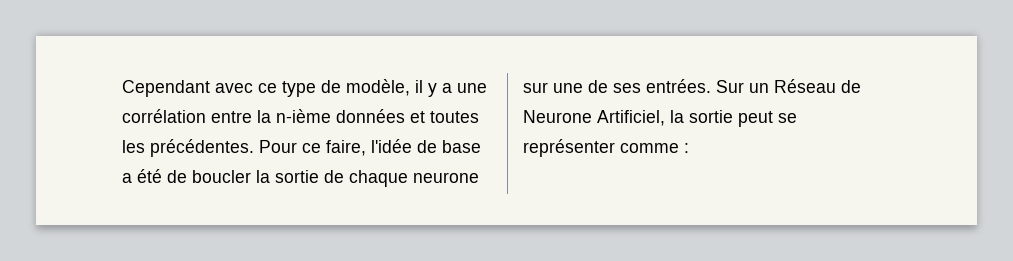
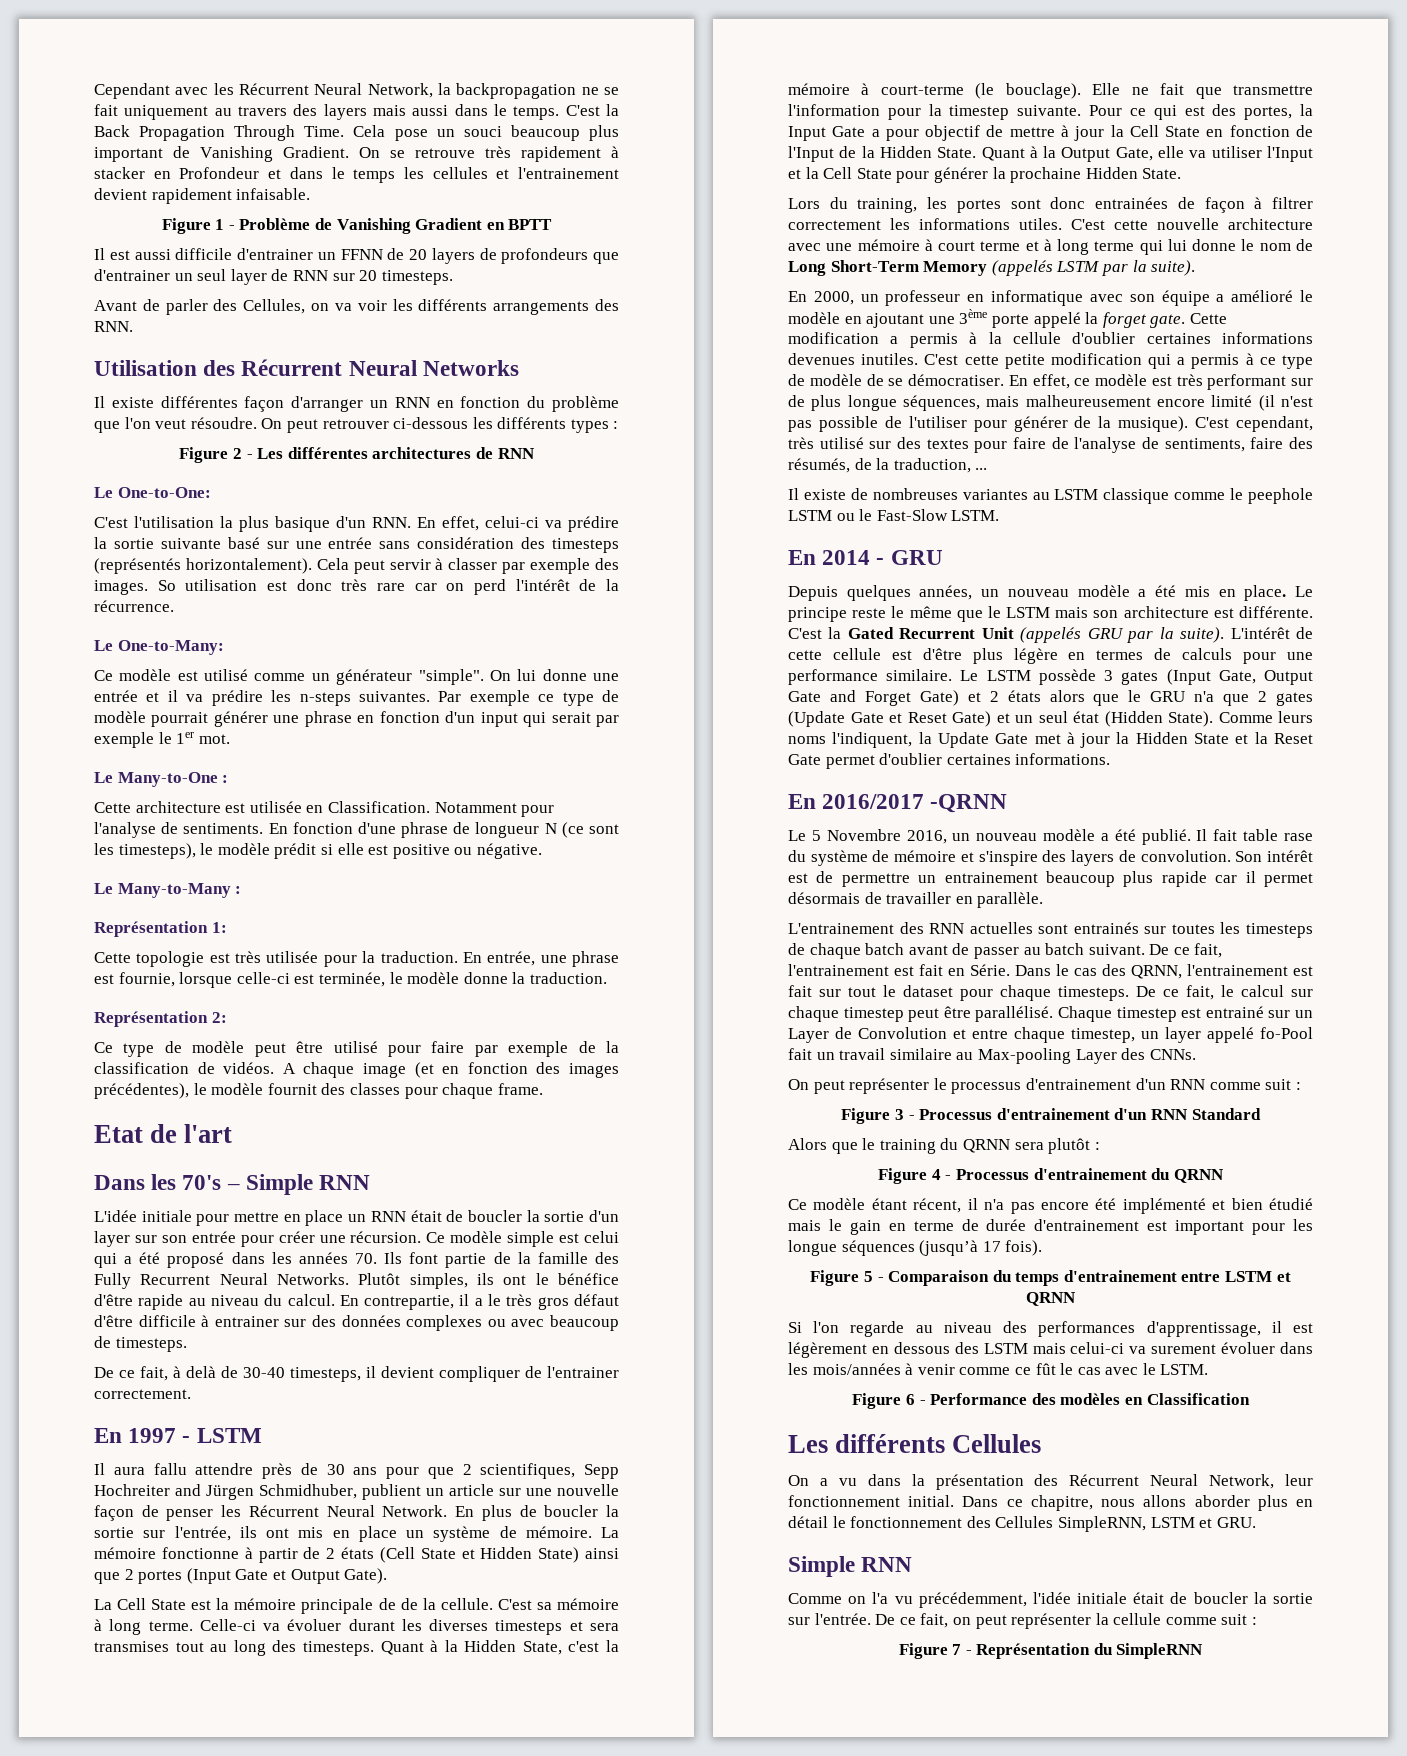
[258,79,487,97] [122,109,479,123] [122,139,481,157] [122,169,479,187] [523,79,861,93] [523,110,797,127] [523,139,689,157] ce type de modèle, il y a une corrélation entre la n-ième données et toutes les précédentes. Pour ce faire, l'idée de base a été de boucler la sortie de chaque neurone sur une de ses entrées. Sur un Réseau de Neurone Artificiel, la sortie peut se représenter comme : -> [213,83,619,99] [94,104,619,120] [94,125,619,141] [94,146,619,162] [94,167,619,183] [94,188,311,204] [161,218,553,234] [94,248,619,264] [94,269,453,285] [94,299,619,315] [94,321,133,332] [94,359,519,376] [94,396,619,412] [94,417,619,433] [179,447,535,463] [94,487,211,498] [94,516,619,532] [94,537,619,553] [94,558,619,574] [94,579,619,595] [94,600,174,612] [94,640,224,655] [94,669,619,685] [94,690,619,706] [94,711,619,727] [94,732,230,748] [94,772,229,787] [94,801,555,817] [94,822,619,838] [94,843,542,859] [94,883,242,898] [94,921,227,937] [94,951,620,967] [94,972,607,988] [94,1011,227,1027] [94,1041,620,1057] [94,1062,620,1078] [94,1083,543,1099] [94,1124,233,1143] [94,1174,371,1195] [94,1210,619,1226] [94,1231,619,1247] [94,1252,620,1268] [94,1273,619,1289] [94,1294,619,1310] [94,1315,620,1331] [94,1336,187,1352] [94,1366,619,1382] [94,1389,191,1399] [94,1428,262,1443] [94,1463,619,1479] [94,1484,619,1500] [94,1505,620,1521] [94,1526,619,1542] [94,1547,619,1563] [94,1568,388,1584] [94,1598,619,1614] [94,1619,619,1635] [94,1640,619,1656] [788,83,1313,99] [788,104,1313,120] [788,125,1313,141] [788,146,1313,162] [788,167,1182,183] [788,197,1313,213] [788,218,1313,230] [788,239,1313,255] [788,260,1196,276] [788,290,1313,306] [788,309,1227,328] [788,332,1313,348] [788,353,1313,369] [788,374,1313,390] [788,395,1313,411] [788,416,1313,432] [788,437,1313,453] [788,458,988,473] [788,488,1313,504] [788,509,1000,521] [788,550,943,565] [788,585,1313,601] [788,606,1313,622] [788,627,1313,643] [788,648,1313,664] [788,669,1313,685] [788,690,1313,706] [788,711,1313,727] [788,732,1313,748] [788,753,1111,769] [788,794,1008,813] [788,829,1314,845] [788,850,1313,866] [788,871,1313,887] [788,892,1044,908] [788,922,1313,938] [788,943,1223,959] [788,964,1313,979] [788,985,1313,1001] [788,1006,1313,1022] [788,1027,1313,1043] [788,1048,1196,1064] [788,1078,1301,1094] [841,1108,1261,1124] [788,1138,1100,1154] [878,1168,1224,1184] [788,1198,1313,1214] [788,1219,1313,1235] [788,1240,1043,1256] [810,1270,1291,1286] [1026,1292,1076,1306] [788,1321,1313,1337] [788,1342,1313,1358] [788,1363,1209,1375] [852,1393,1250,1409] [788,1434,1042,1453] [788,1474,1313,1490] [788,1495,1313,1511] [788,1516,1256,1532] [788,1556,913,1577] [788,1592,1313,1608] [788,1613,1258,1629] [898,1643,1204,1659] les Récurrent Neural Network, la backpropagation ne se fait uniquement au travers des layers mais aussi dans le temps. C'est la Back Propagation Through Time. Cela pose un souci beaucoup plus important de Vanishing Gradient. On se retrouve très rapidement à stacker en Profondeur et dans le temps les cellules et l'entrainement devient rapidement infaisable. // Figure 1 - Problème de Vanishing Gradient en BPTT // Il est aussi difficile d'entrainer un FFNN de 20 layers de profondeurs que d'entrainer un seul layer de RNN sur 20 timesteps. // Avant de parler des Cellules, on va voir les différents arrangements des RNN. // Utilisation des Récurrent Neural Networks // Il existe différentes façon d'arranger un RNN en fonction du problème que l'on veut résoudre. On peut retrouver ci-dessous les différents types : // Figure 2 - Les différentes architectures de RNN // Le One-to-One: // C'est l'utilisation la plus basique d'un RNN. En effet, celui-ci va prédire la sortie suivante basé sur une entrée sans considération des timesteps (représentés horizontalement). Cela peut servir à classer par exemple des images. So utilisation est donc très rare car on perd l'intérêt de la récurrence. // Le One-to-Many: // Ce modèle est utilisé comme un générateur "simple". On lui donne une entrée et il va prédire les n-steps suivantes. Par exemple ce type de modèle pourrait générer une phrase en fonction d'un input qui serait par exemple le 1er mot. // Le Many-to-One : // Cette architecture est utilisée en Classification. Notamment pour l'analyse de sentiments. En fonction d'une phrase de longueur N (ce sont les timesteps), le modèle prédit si elle est positive ou négative. // Le Many-to-Many : // Représentation 1: // Cette topologie est très utilisée pour la traduction. En entrée, une phrase est fournie, lorsque celle-ci est terminée, le modèle donne la traduction. // Représentation 2: // Ce type de modèle peut être utilisé pour faire par exemple de la classification de vidéos. A chaque image (et en fonction des images précédentes), le modèle fournit des classes pour chaque frame. // Etat de l'art // Dans les 70's – Simple RNN // L'idée initiale pour mettre en place un RNN était de boucler la sortie d'un layer sur son entrée pour créer une récursion. Ce modèle simple est celui qui a été proposé dans les années 70. Ils font partie de la famille des Fully Recurrent Neural Networks. Plutôt simples, ils ont le bénéfice d'être rapide au niveau du calcul. En contrepartie, il a le très gros défaut d'être difficile à entrainer sur des données complexes ou avec beaucoup de timesteps. // De ce fait, à delà de 30-40 timesteps, il devient compliquer de l'entrainer correctement. // En 1997 - LSTM // Il aura fallu attendre près de 30 ans pour que 2 scientifiques, Sepp Hochreiter and Jürgen Schmidhuber, publient un article sur une nouvelle façon de penser les Récurrent Neural Network. En plus de boucler la sortie sur l'entrée, ils ont mis en place un système de mémoire. La mémoire fonctionne à partir de 2 états (Cell State et Hidden State) ainsi que 2 portes (Input Gate et Output Gate). // La Cell State est la mémoire principale de de la cellule. C'est sa mémoire à long terme. Celle-ci va évoluer durant les diverses timesteps et sera transmises tout au long des timesteps. Quant à la Hidden State, c'est la mémoire à court-terme (le bouclage). Elle ne fait que transmettre l'information pour la timestep suivante. Pour ce qui est des portes, la Input Gate a pour objectif de mettre à jour la Cell State en fonction de l'Input de la Hidden State. Quant à la Output Gate, elle va utiliser l'Input et la Cell State pour générer la prochaine Hidden State. // Lors du training, les portes sont donc entrainées de façon à filtrer correctement les informations utiles. C'est cette nouvelle architecture avec une mémoire à court terme et à long terme qui lui donne le nom de Long Short-Term Memory (appelés LSTM par la suite). // En 2000, un professeur en informatique avec son équipe a amélioré le modèle en ajoutant une 3ème porte appelé la forget gate. Cette modification a permis à la cellule d'oublier certaines informations devenues inutiles. C'est cette petite modification qui a permis à ce type de modèle de se démocratiser. En effet, ce modèle est très performant sur de plus longue séquences, mais malheureusement encore limité (il n'est pas possible de l'utiliser pour générer de la musique). C'est cependant, très utilisé sur des textes pour faire de l'analyse de sentiments, faire des résumés, de la traduction, ... // Il existe de nombreuses variantes au LSTM classique comme le peephole LSTM ou le Fast-Slow LSTM. // En 2014 - GRU // Depuis quelques années, un nouveau modèle a été mis en place. Le principe reste le même que le LSTM mais son architecture est différente. C'est la Gated Recurrent Unit (appelés GRU par la suite). L'intérêt de cette cellule est d'être plus légère en termes de calculs pour une performance similaire. Le LSTM possède 3 gates (Input Gate, Output Gate and Forget Gate) et 2 états alors que le GRU n'a que 2 gates (Update Gate et Reset Gate) et un seul état (Hidden State). Comme leurs noms l'indiquent, la Update Gate met à jour la Hidden State et la Reset Gate permet d'oublier certaines informations. // En 2016/2017 -QRNN // Le 5 Novembre 2016, un nouveau modèle a été publié. Il fait table rase du système de mémoire et s'inspire des layers de convolution. Son intérêt est de permettre un entrainement beaucoup plus rapide car il permet désormais de travailler en parallèle. // L'entrainement des RNN actuelles sont entrainés sur toutes les timesteps de chaque batch avant de passer au batch suivant. De ce fait, l'entrainement est fait en Série. Dans le cas des QRNN, l'entrainement est fait sur tout le dataset pour chaque timesteps. De ce fait, le calcul sur chaque timestep peut être parallélisé. Chaque timestep est entrainé sur un Layer de Convolution et entre chaque timestep, un layer appelé fo-Pool fait un travail similaire au Max-pooling Layer des CNNs. // On peut représenter le processus d'entrainement d'un RNN comme suit : // Figure 3 - Processus d'entrainement d'un RNN Standard // Alors que le training du QRNN sera plutôt : // Figure 4 - Processus d'entrainement du QRNN // Ce modèle étant récent, il n'a pas encore été implémenté et bien étudié mais le gain en terme de durée d'entrainement est important pour les longue séquences (jusqu’à 17 fois). // Figure 5 - Comparaison du temps d'entrainement entre LSTM et QRNN // Si l'on regarde au niveau des performances d'apprentissage, il est légèrement en dessous des LSTM mais celui-ci va surement évoluer dans les mois/années à venir comme ce fût le cas avec le LSTM. // Figure 6 - Performance des modèles en Classification // Les différents Cellules // On a vu dans la présentation des Récurrent Neural Network, leur fonctionnement initial. Dans ce chapitre, nous allons aborder plus en détail le fonctionnement des Cellules SimpleRNN, LSTM et GRU. // Simple RNN // Comme on l'a vu précédemment, l'idée initiale était de boucler la sortie sur l'entrée. De ce fait, on peut représenter la cellule comme suit : // Figure 7 - Représentation du SimpleRNN

